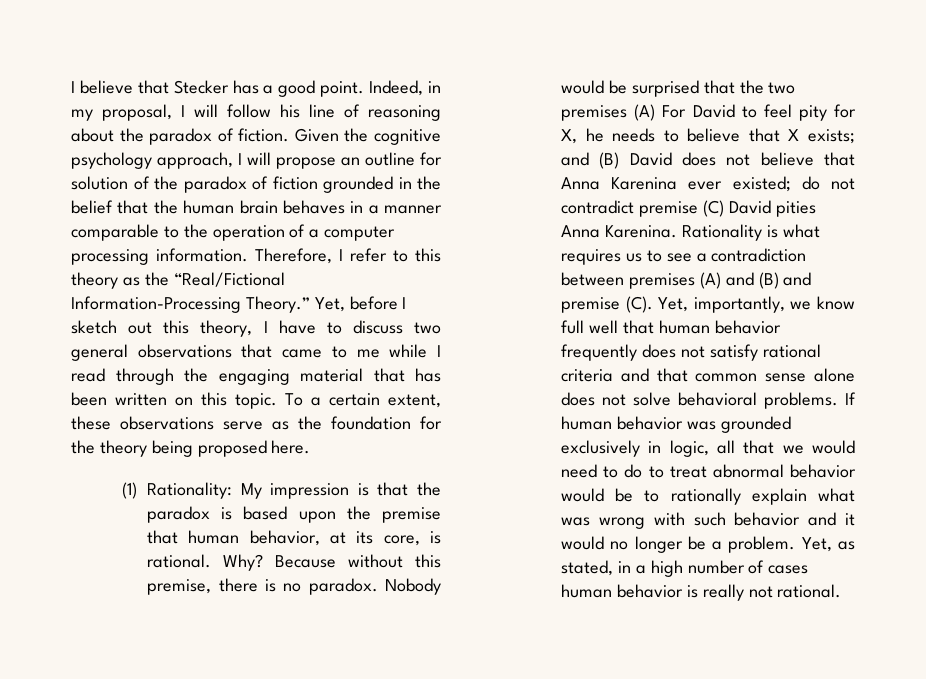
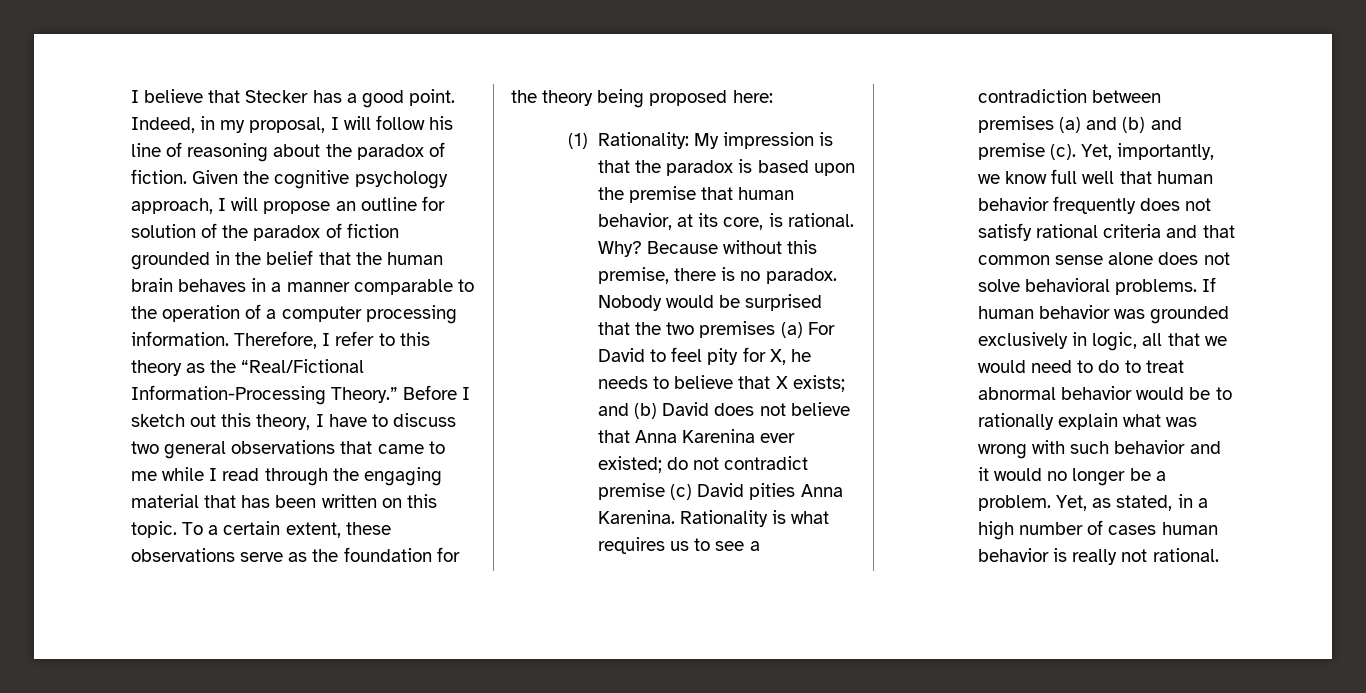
[314,296,398,312] Yet, before -> [403,385,458,400] Before
[271,440,311,454] here. -> [732,90,773,103] here:
[634,104,656,121] (A) -> [780,322,803,338] (a)
[599,152,620,169] (B) -> [634,403,658,419] (b)
[702,200,724,217] (C) -> [670,484,693,500] (c)
[699,272,779,289] (A) and (B) -> [1059,117,1146,133] (a) and (b)
[625,296,653,313] (C). -> [1050,144,1077,160] (c).

